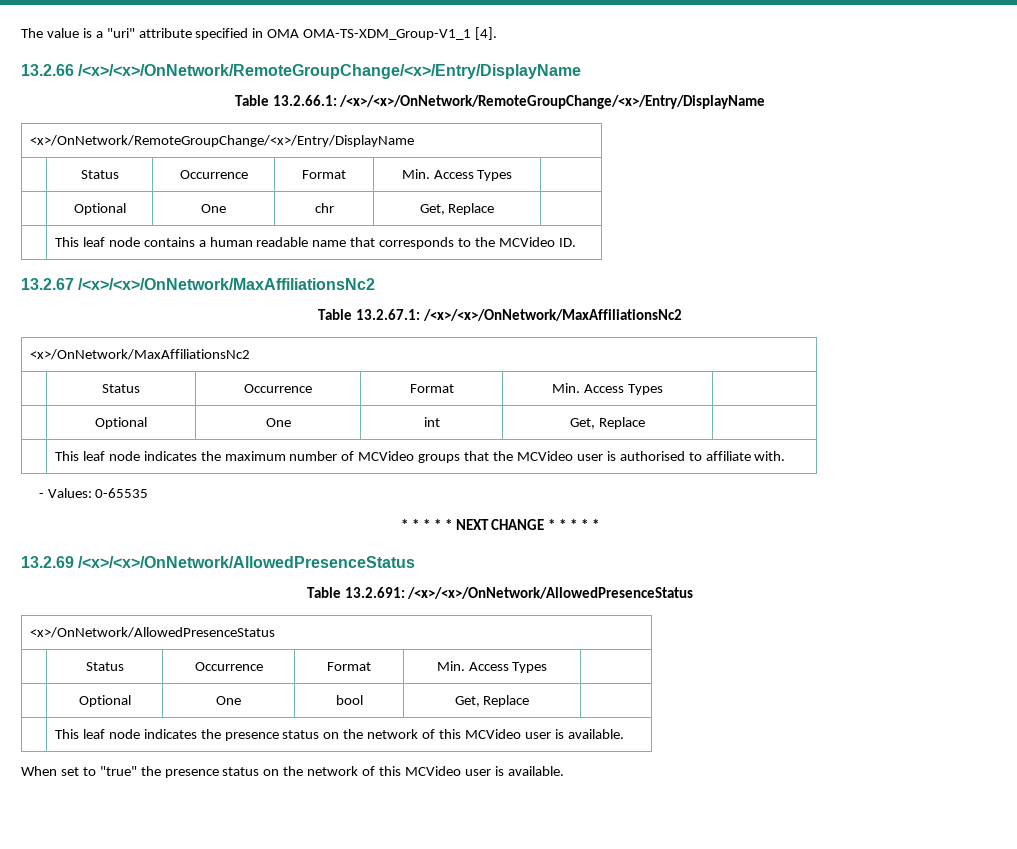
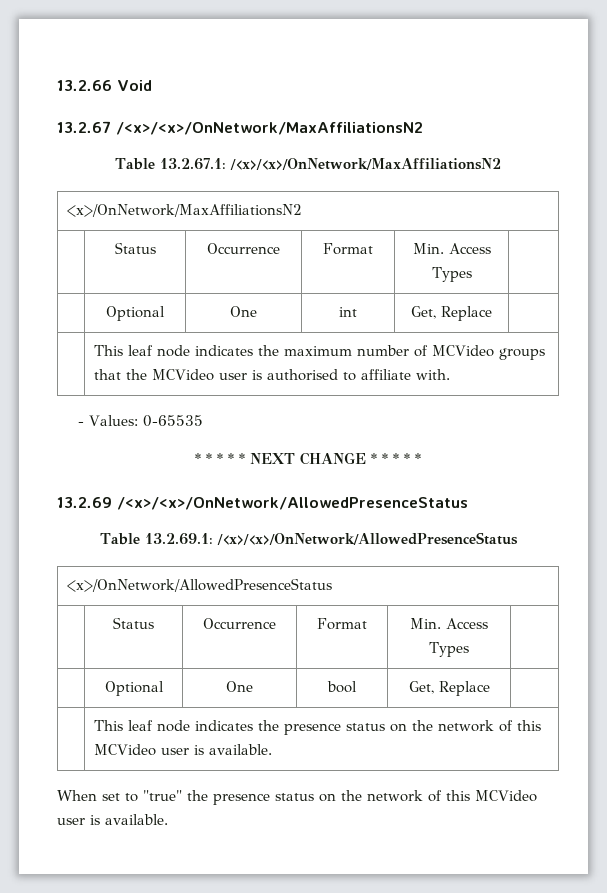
[21,27,498,40] [21,64,582,79] [234,95,766,109] [29,135,414,147] [80,170,119,179] [179,170,248,179] [302,170,346,179] [401,169,513,181] [73,203,126,215] [201,204,226,213] [314,203,334,213] [419,203,495,215] [54,237,576,249] The value is a "uri" attribute specified in OMA OMA-TS-XDM_Group-V1_1 [4]. // 13.2.66 /<x>/<x>/OnNetwork/RemoteGroupChange/<x>/Entry/DisplayName // Table 13.2.66.1: /<x>/<x>/OnNetwork/RemoteGroupChange/<x>/Entry/DisplayName // <x>/OnNetwork/RemoteGroupChange/<x>/Entry/DisplayName // | Status | Occurrence | Format | Min. Access Types | // | Optional | One | chr | Get, Replace | // | This leaf node contains a human readable name that corresponds to the MCVideo ID. -> [57,80,152,91] 13.2.66 Void
[78,278,376,290] /<x>/<x>/OnNetwork/MaxAffiliationsNc2 -> [116,122,423,135] /<x>/<x>/OnNetwork/MaxAffiliationsN2
[422,309,682,321] [29,349,250,360] /<x>/<x>/OnNetwork/MaxAffiliationsNc2 // <x>/OnNetwork/MaxAffiliationsNc2 -> [229,158,501,170] [66,204,302,217] /<x>/<x>/OnNetwork/MaxAffiliationsN2 // <x>/OnNetwork/MaxAffiliationsN2
[344,587,405,598] 13.2.691: -> [144,533,213,545] 13.2.69.1:

